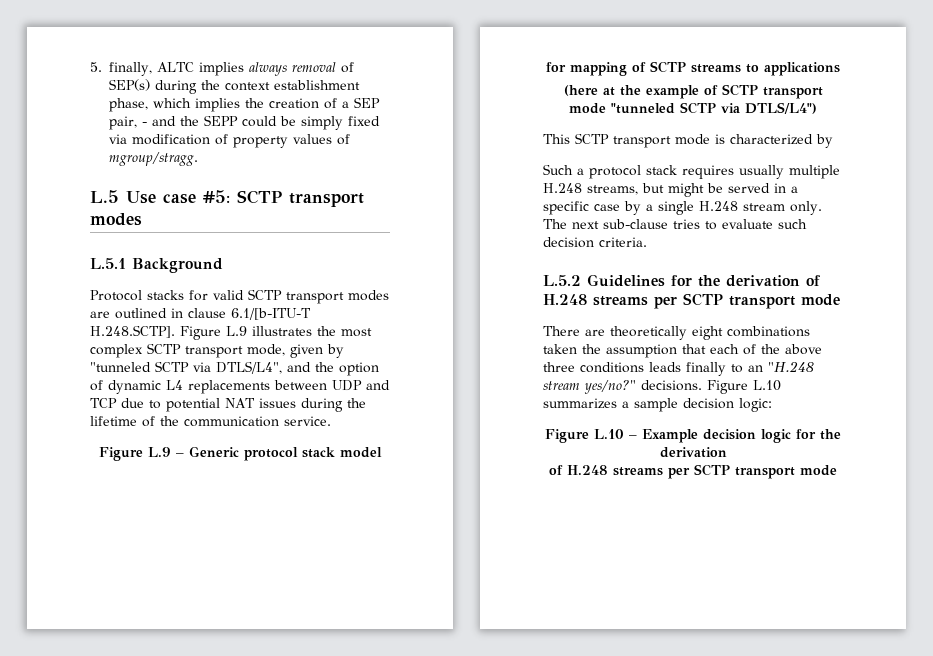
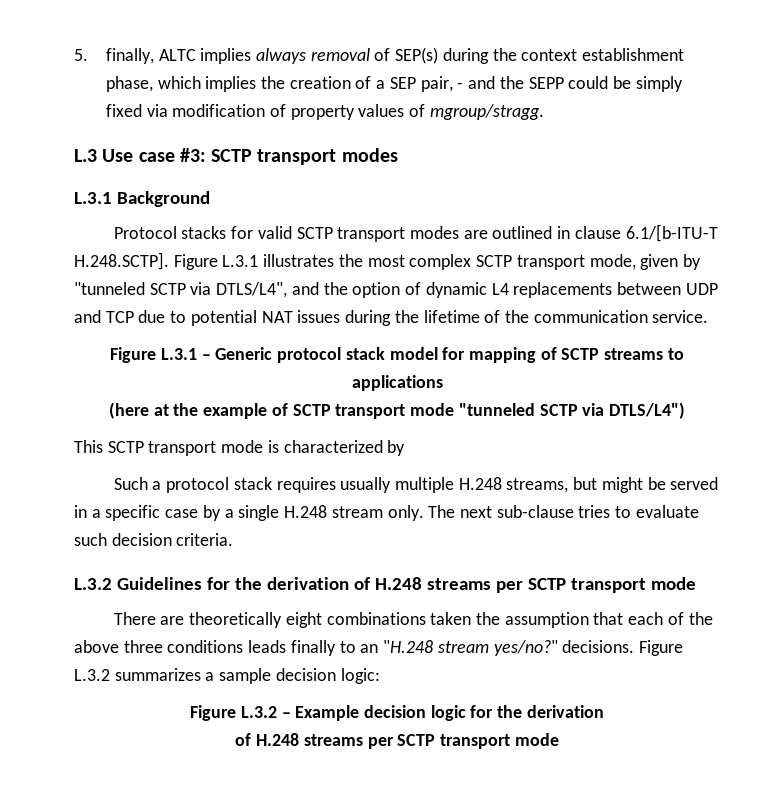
[90,190,119,203] L.5 -> [74,149,97,162] L.3
[203,190,230,203] #5: -> [179,148,206,162] #3:
[90,258,126,269] L.5.1 -> [74,192,112,204] L.3.1
[226,326,247,336] L.9 -> [222,255,259,267] L.3.1
[148,447,171,457] L.9 -> [160,348,197,360] L.3.1
[543,275,581,286] L.5.2 -> [74,578,112,590] L.3.2
[753,380,781,391] L.10 -> [74,669,110,681] L.3.2
[594,429,624,439] L.10 -> [240,706,277,718] L.3.2

